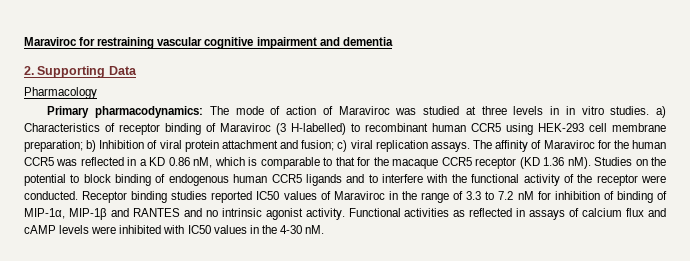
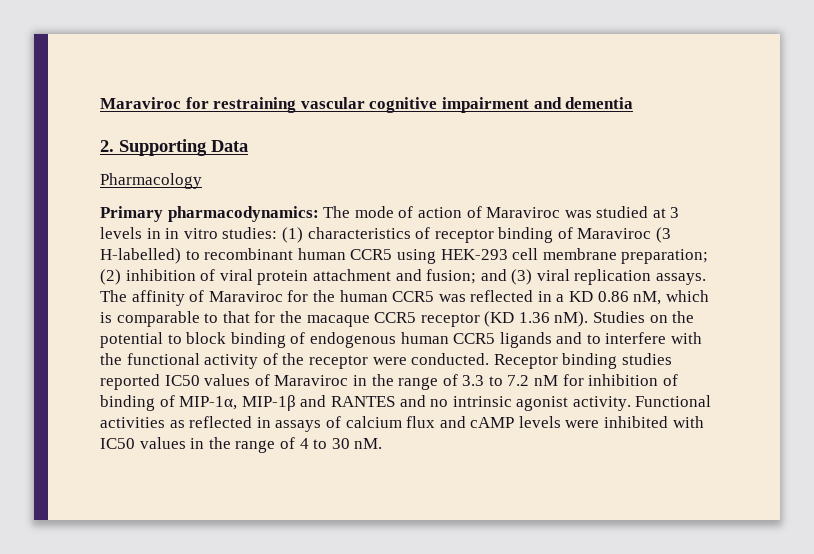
[481,106,507,115] three -> [670,207,680,218] 3
[610,106,666,118] [24,123,100,132] studies. a) Characteristics -> [222,227,411,243] studies: (1) characteristics
[86,140,145,152] b) Inhibition -> [100,269,196,285] (2) inhibition
[337,140,348,152] c) -> [480,269,533,285] and (3)
[279,225,302,234] 4-30 -> [235,437,350,453] range of 4 to 30

